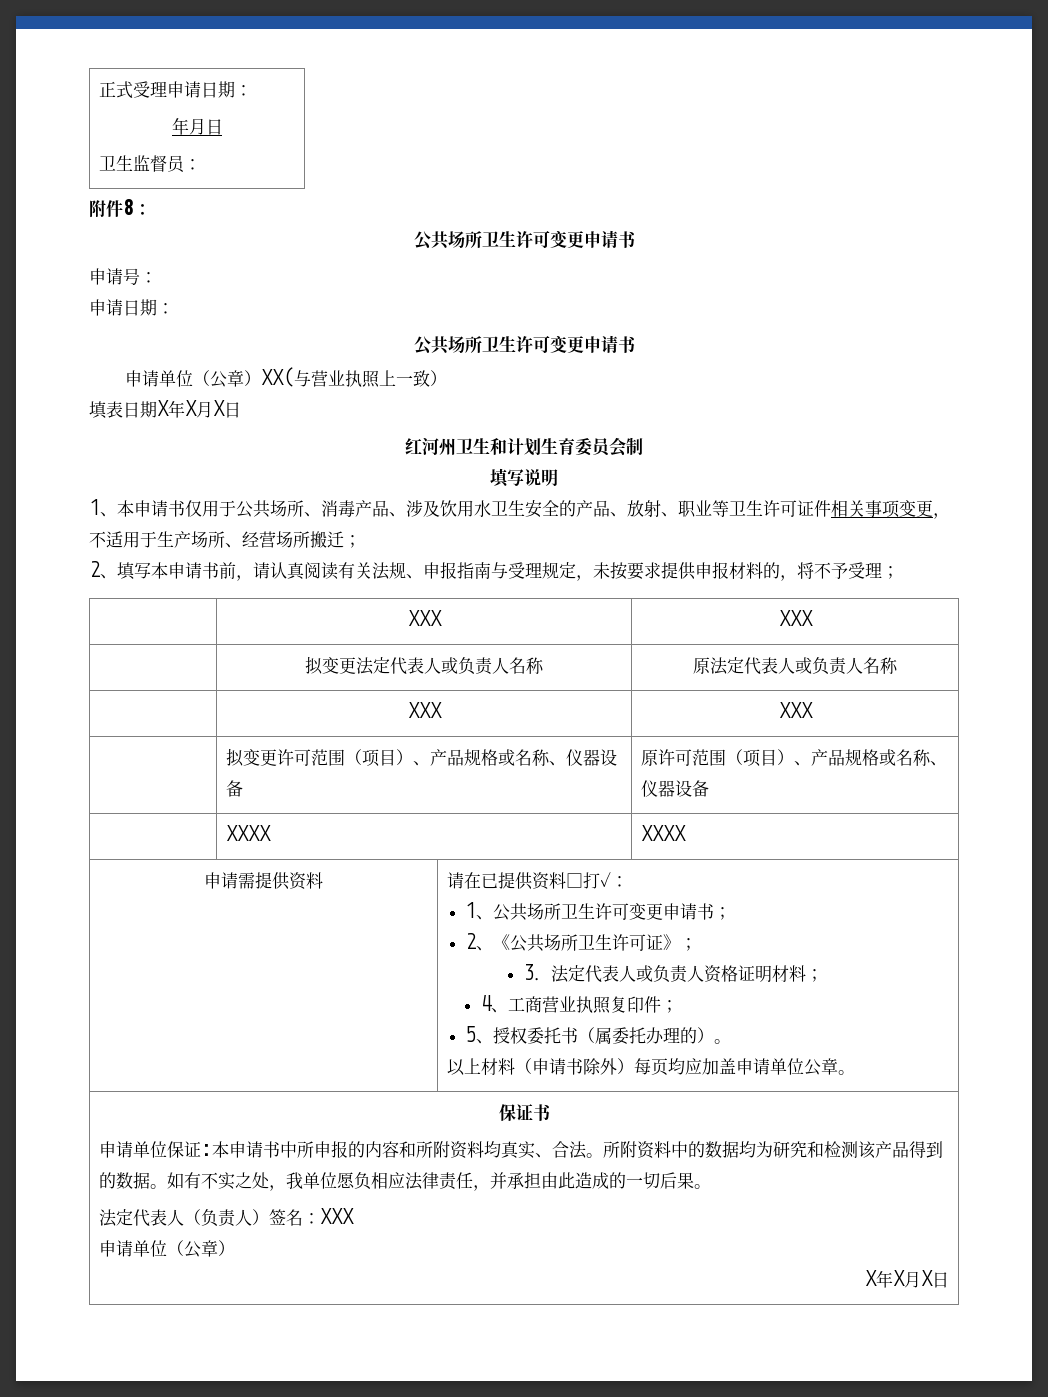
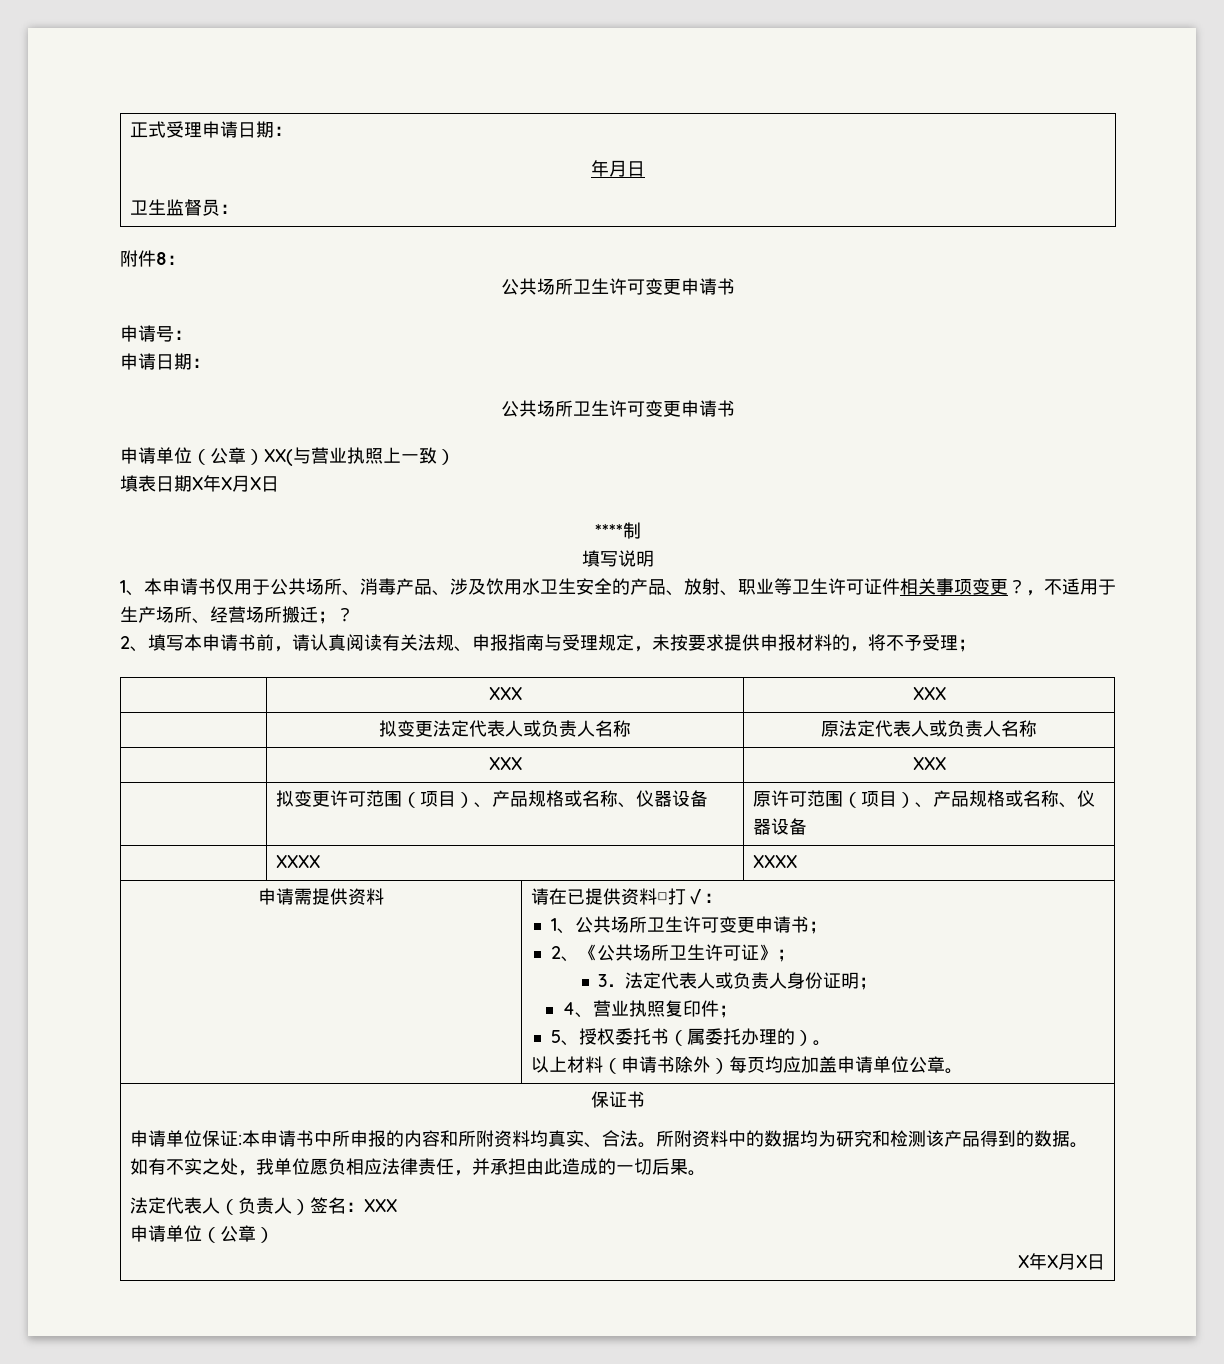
[405,437,626,457] 红河州卫生和计划生育委员会 -> [595,524,623,537] ****
(933, 508) none -> [1008,579,1026,594] ？
(361, 541) none -> [336,607,354,622] ？
[704,965,807,983] 资格证明材料 -> [787,972,860,989] 身份证明
[507,996,542,1013] 工商 -> (593, 1015) none

